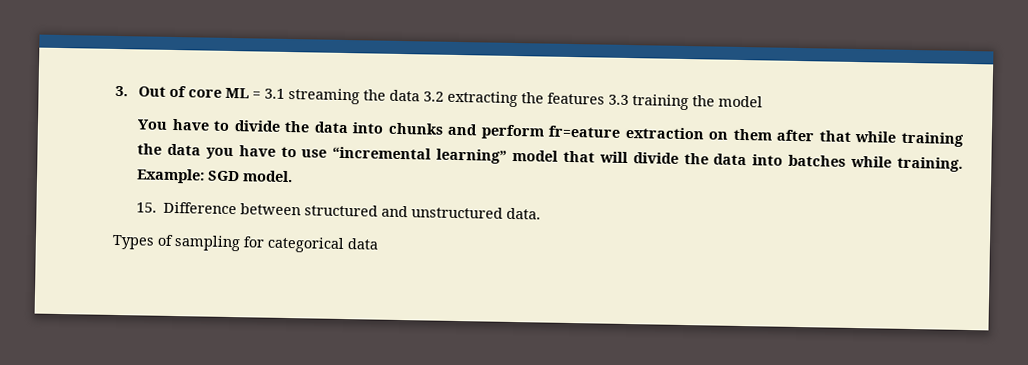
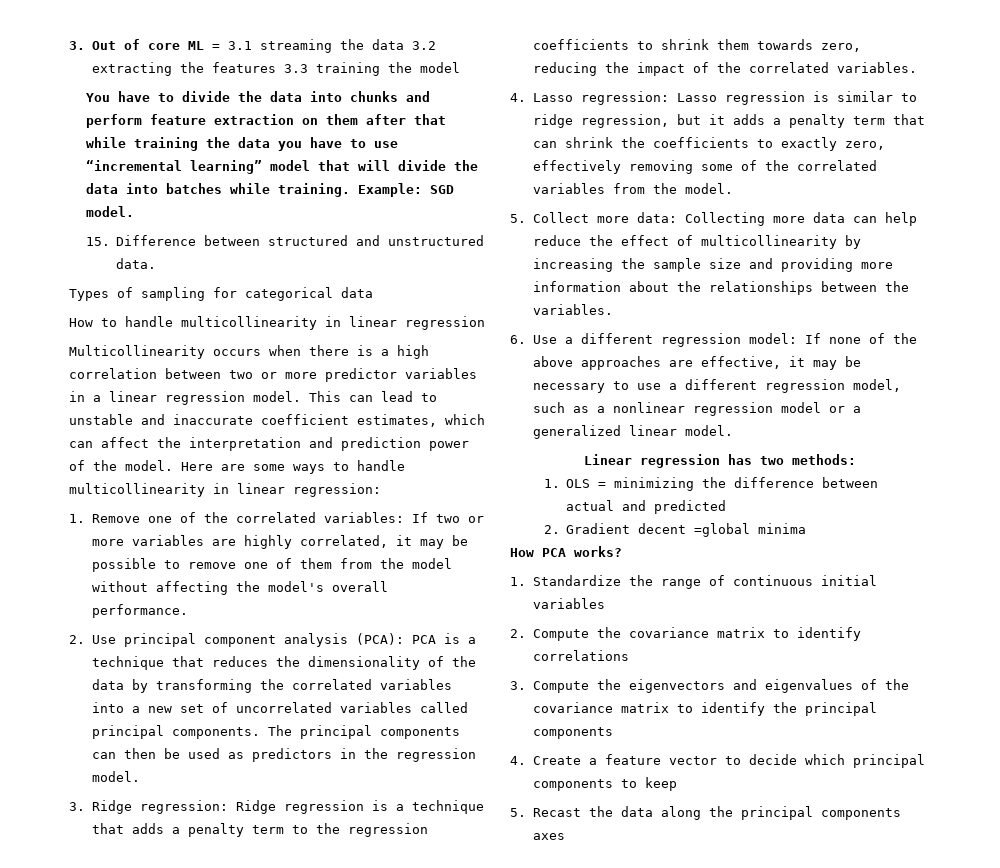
[548,125,621,138] fr=eature -> [149,114,206,125] feature
(378, 244) none -> [69,316,485,330] [69,345,429,359] [69,368,477,382] [69,391,437,405] [69,414,485,427] [69,437,469,451] [69,460,405,474] [69,483,381,497] [69,512,484,523] [91,535,468,549] [91,558,452,572] [91,581,388,595] [91,604,188,618] [69,633,476,647] [91,656,476,670] [91,679,452,693] [91,702,468,713] [91,725,460,739] [91,748,476,762] [91,771,140,782] [69,800,484,814] [91,823,428,837] [532,39,861,52] [532,62,917,76] [510,91,917,105] [532,114,925,128] [532,137,885,151] [532,160,877,174] [532,183,733,194] [510,212,917,226] [532,235,861,249] [532,258,893,272] [532,281,909,295] [532,304,613,315] [510,333,917,347] [532,356,861,370] [532,379,901,393] [532,402,861,416] [532,425,733,439] [583,454,856,468] [543,477,879,491] [566,500,727,514] [543,523,807,537] [510,546,622,557] [510,575,877,589] [532,598,605,609] [510,627,861,641] [532,650,629,661] [510,679,909,693] [532,702,877,716] [532,727,613,739] [510,754,925,768] [532,777,677,791] [510,806,901,820] [532,833,565,840] // How to handle multicollinearity in linear regression // Multicollinearity occurs when there is a high correlation between two or more predictor variables in a linear regression model. This can lead to unstable and inaccurate coefficient estimates, which can affect the interpretation and prediction power of the model. Here are some ways to handle multicollinearity in linear regression: // 1. Remove one of the correlated variables: If two or more variables are highly correlated, it may be possible to remove one of them from the model without affecting the model's overall performance. // 2. Use principal component analysis (PCA): PCA is a technique that reduces the dimensionality of the data by transforming the correlated variables into a new set of uncorrelated variables called principal components. The principal components can then be used as predictors in the regression model. // 3. Ridge regression: Ridge regression is a technique that adds a penalty term to the regression coefficients to shrink them towards zero, reducing the impact of the correlated variables. // 4. Lasso regression: Lasso regression is similar to ridge regression, but it adds a penalty term that can shrink the coefficients to exactly zero, effectively removing some of the correlated variables from the model. // 5. Collect more data: Collecting more data can help reduce the effect of multicollinearity by increasing the sample size and providing more information about the relationships between the variables. // 6. Use a different regression model: If none of the above approaches are effective, it may be necessary to use a different regression model, such as a nonlinear regression model or a generalized linear model. // Linear regression has two methods: // 1. OLS = minimizing the difference between actual and predicted // 2. Gradient decent =global minima // How PCA works? // 1. Standardize the range of continuous initial variables // 2. Compute the covariance matrix to identify correlations // 3. Compute the eigenvectors and eigenvalues of the covariance matrix to identify the principal components // 4. Create a feature vector to decide which principal components to keep // 5. Recast the data along the principal components axes

